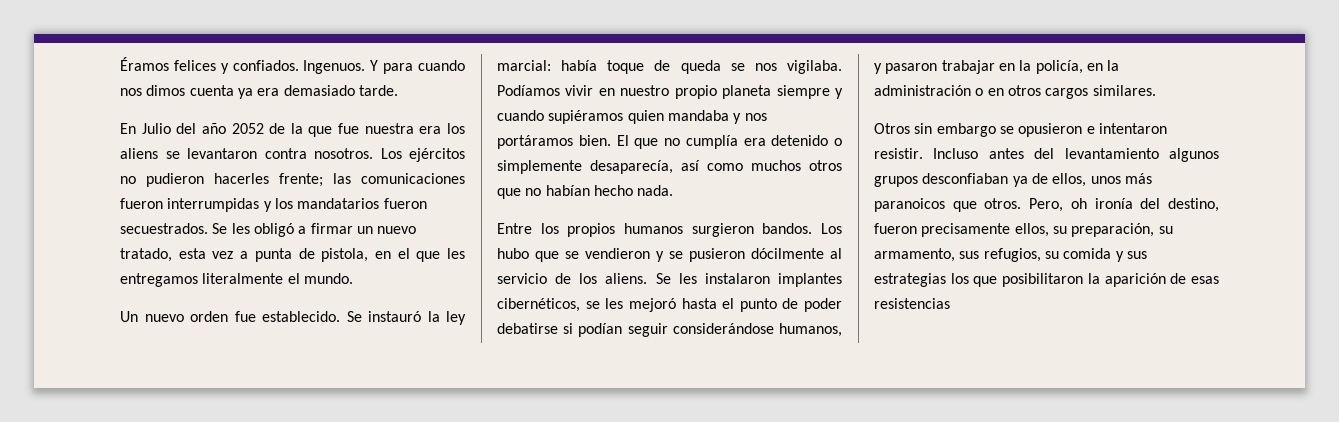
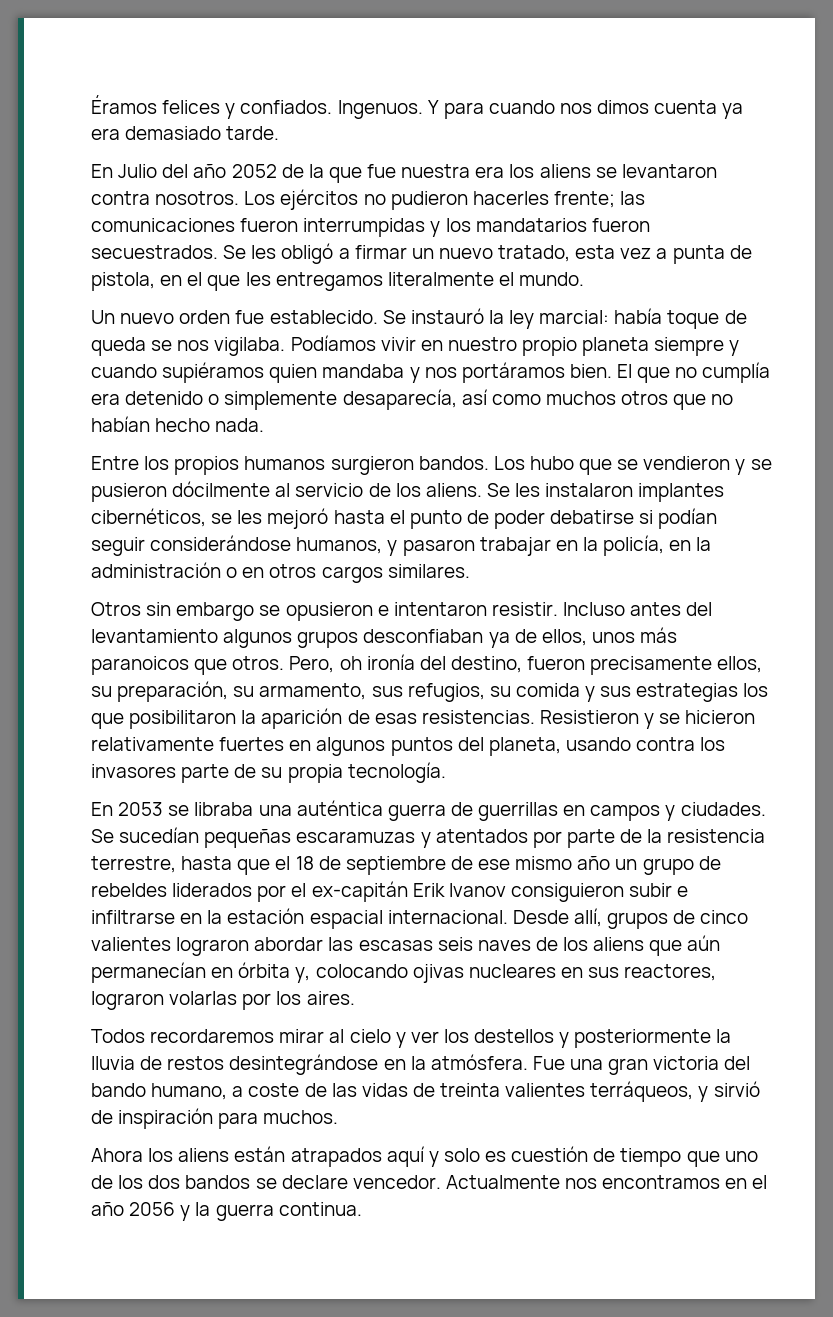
[874,298,950,309] resistencias -> [421,710,756,729] [91,737,726,756] [91,762,446,783] [91,800,766,821] [91,827,766,848] [91,856,721,875] [91,881,689,902] [91,908,749,929] [91,935,721,956] [91,962,717,983] [91,991,355,1010] [91,1029,732,1048] [91,1054,751,1075] [91,1081,760,1102] [91,1108,339,1129] [91,1146,758,1167] [91,1175,768,1189] [91,1202,362,1221] resistencias. Resistieron y se hicieron relativamente fuertes en algunos puntos del planeta, usando contra los invasores parte de su propia tecnología. // En 2053 se libraba una auténtica guerra de guerrillas en campos y ciudades. Se sucedían pequeñas escaramuzas y atentados por parte de la resistencia terrestre, hasta que el 18 de septiembre de ese mismo año un grupo de rebeldes liderados por el ex-capitán Erik Ivanov consiguieron subir e infiltrarse en la estación espacial internacional. Desde allí, grupos de cinco valientes lograron abordar las escasas seis naves de los aliens que aún permanecían en órbita y, colocando ojivas nucleares en sus reactores, lograron volarlas por los aires. // Todos recordaremos mirar al cielo y ver los destellos y posteriormente la lluvia de restos desintegrándose en la atmósfera. Fue una gran victoria del bando humano, a coste de las vidas de treinta valientes terráqueos, y sirvió de inspiración para muchos. // Ahora los aliens están atrapados aquí y solo es cuestión de tiempo que uno de los dos bandos se declare vencedor. Actualmente nos encontramos en el año 2056 y la guerra continua.

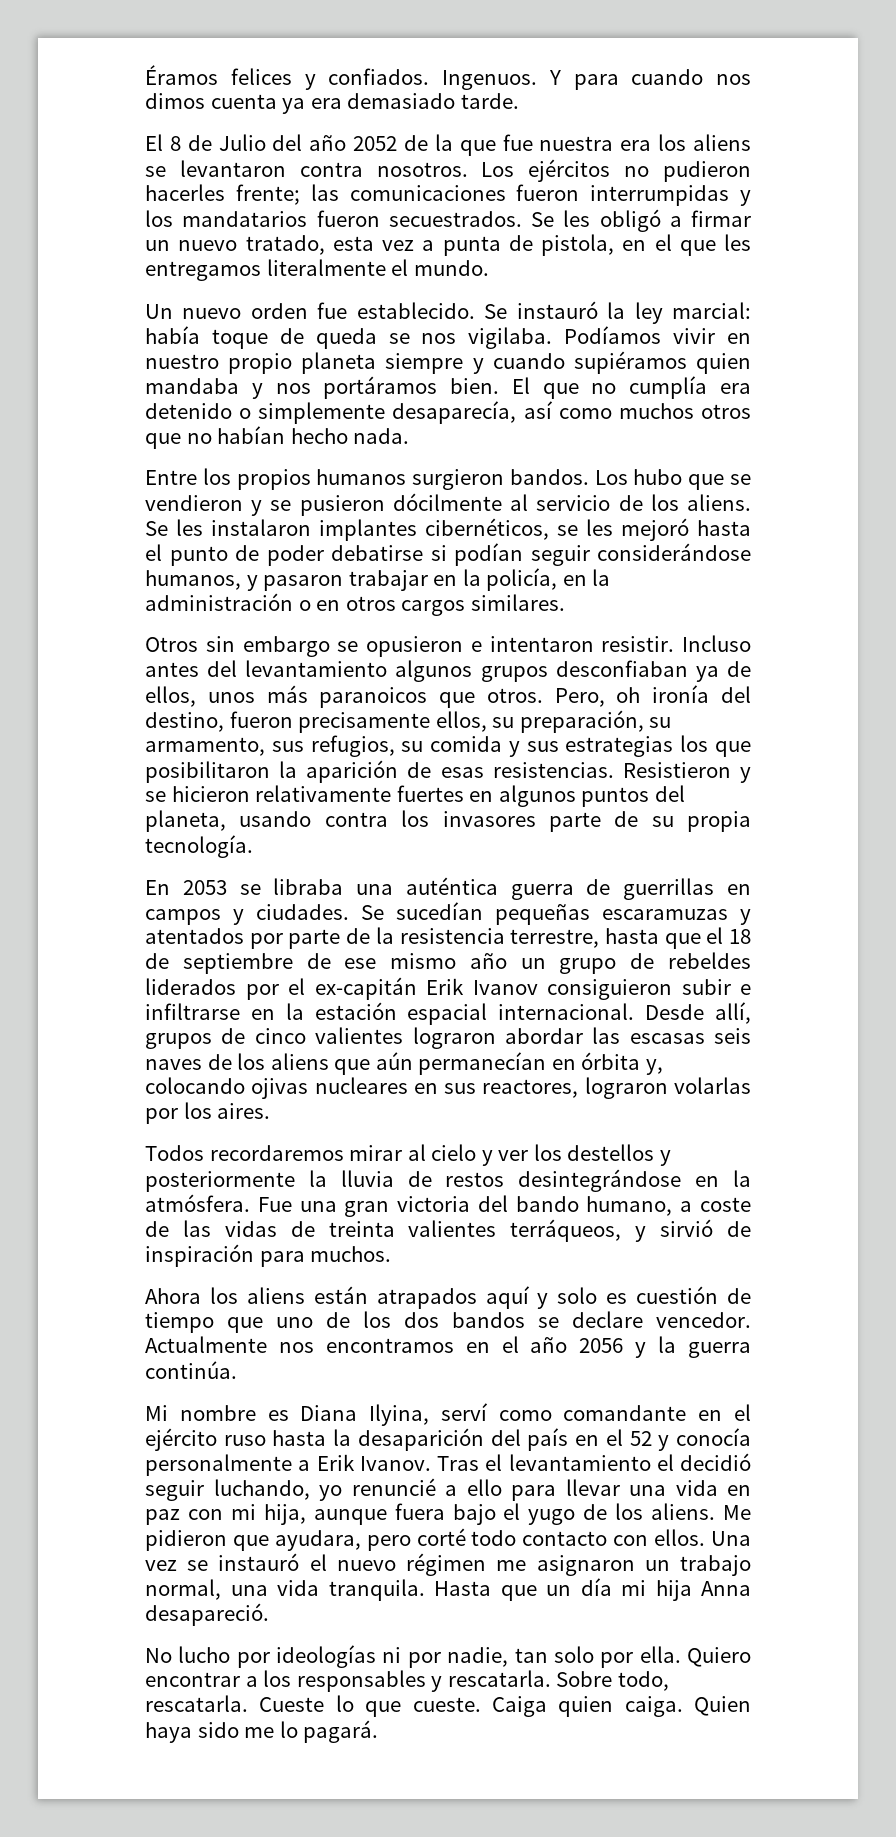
[91,164,113,178] En -> [145,134,212,151] El 8 de
[278,1202,362,1216] continua. -> [145,1361,237,1379] [145,1403,752,1426] [145,1428,752,1451] [145,1453,751,1476] [145,1478,751,1501] [145,1503,752,1525] [145,1528,752,1551] [145,1553,751,1576] [145,1578,751,1601] [145,1603,269,1626] [145,1645,752,1668] [145,1670,669,1692] [145,1695,751,1717] [145,1720,379,1743] continúa. // Mi nombre es Diana Ilyina, serví como comandante en el ejército ruso hasta la desaparición del país en el 52 y conocía personalmente a Erik Ivanov. Tras el levantamiento el decidió seguir luchando, yo renuncié a ello para llevar una vida en paz con mi hija, aunque fuera bajo el yugo de los aliens. Me pidieron que ayudara, pero corté todo contacto con ellos. Una vez se instauró el nuevo régimen me asignaron un trabajo normal, una vida tranquila. Hasta que un día mi hija Anna desapareció. // No lucho por ideologías ni por nadie, tan solo por ella. Quiero encontrar a los responsables y rescatarla. Sobre todo, rescatarla. Cueste lo que cueste. Caiga quien caiga. Quien haya sido me lo pagará.

